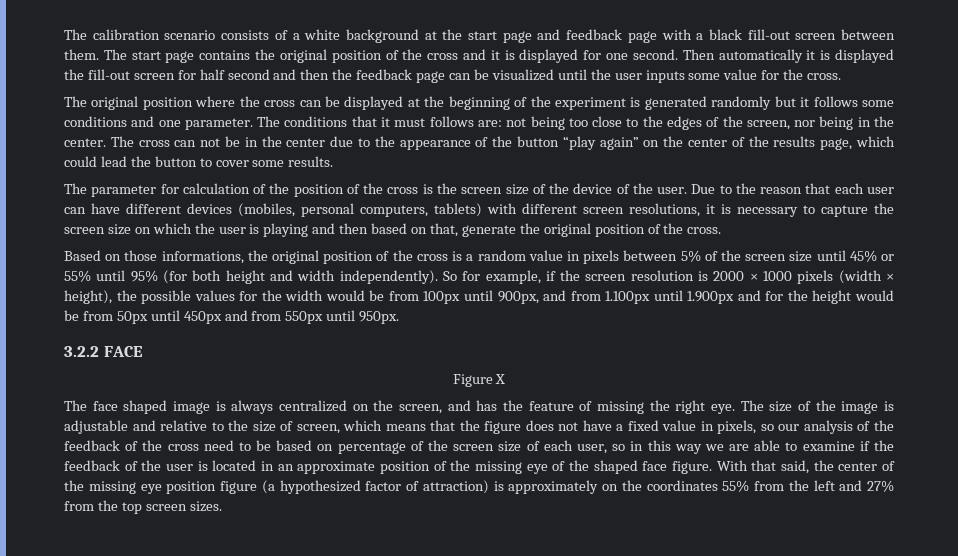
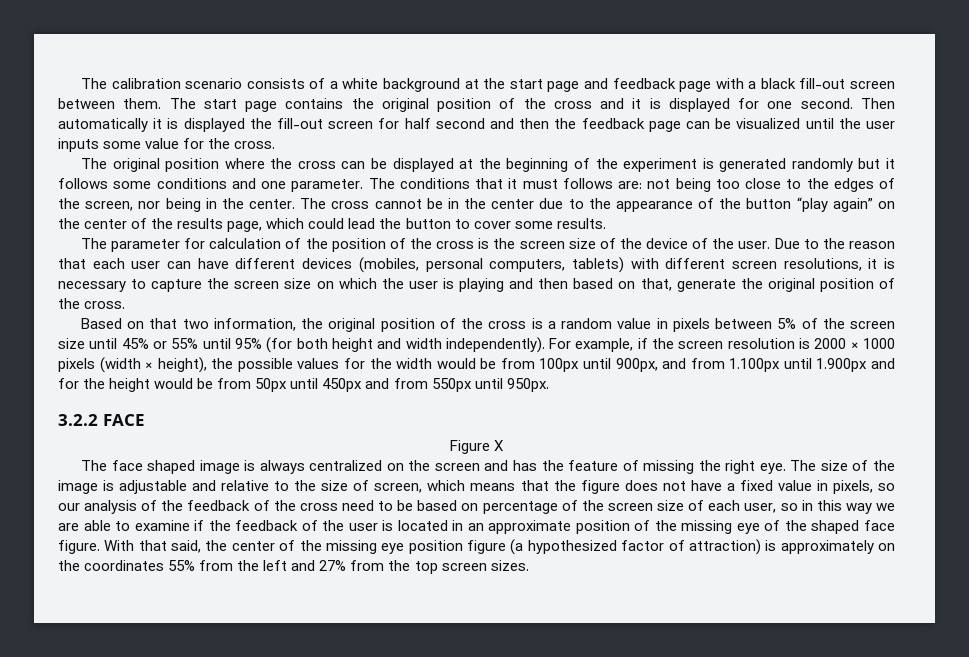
[174,138,221,147] can not -> [374,199,422,209] cannot
[124,250,244,264] those informations, -> [149,318,296,331] that two information,
[442,271,481,281] So for -> [549,338,572,349] For
[399,404,443,414] screen, -> [434,463,480,471] screen

